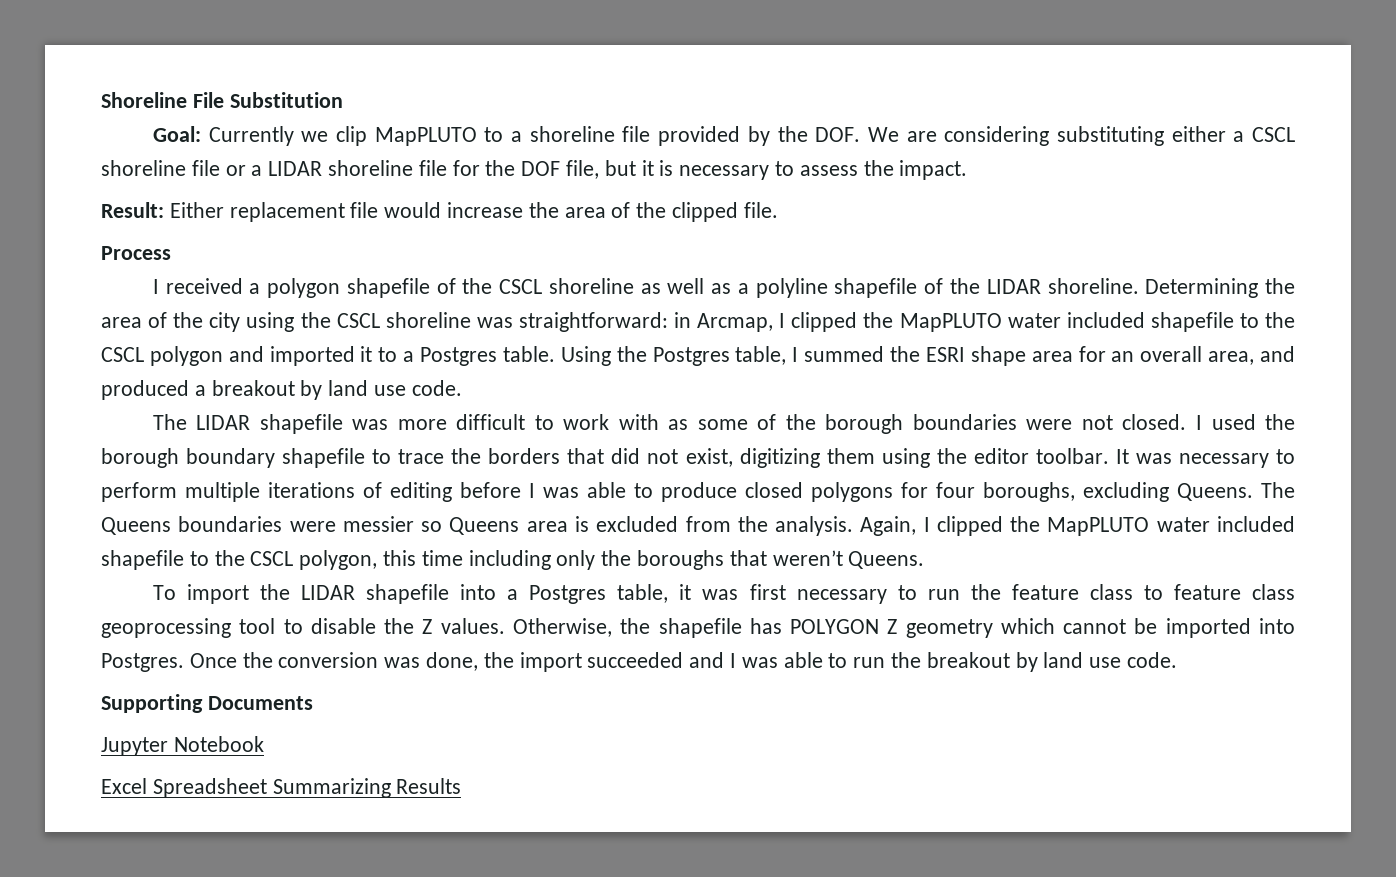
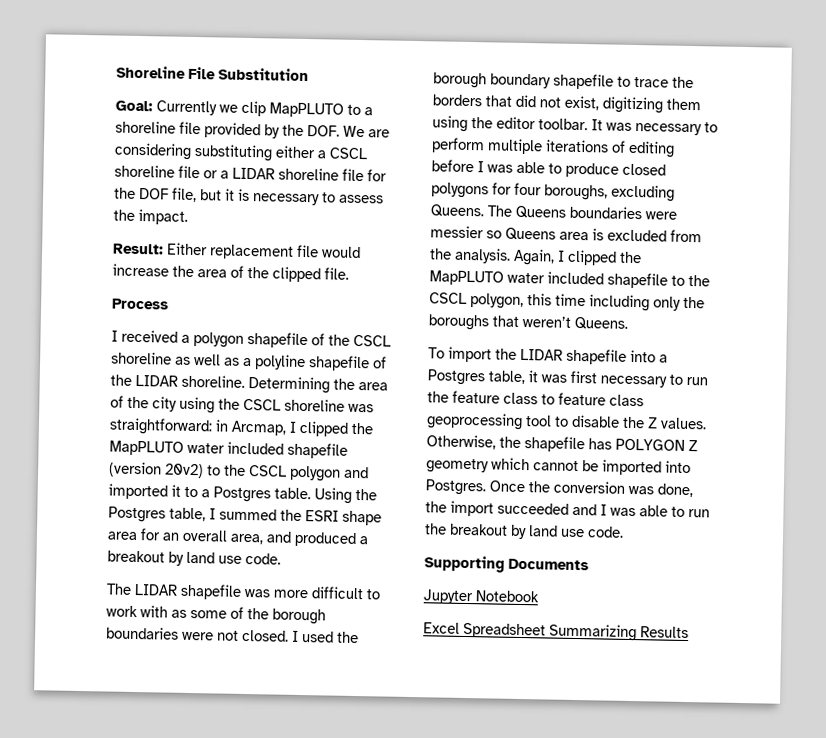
(1234, 322) none -> [108,461,204,479] (version 20v2)

